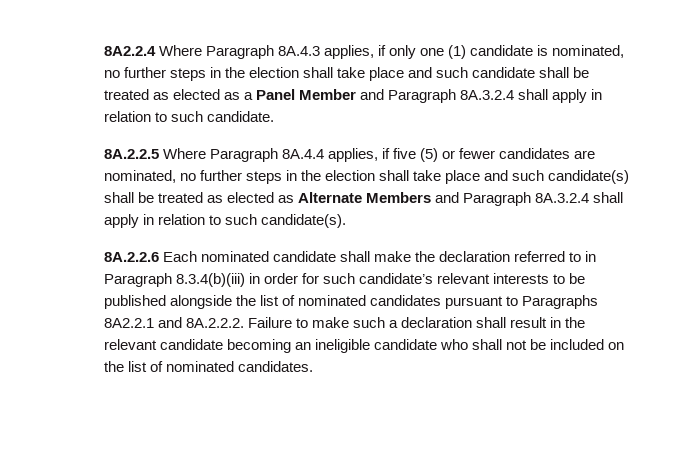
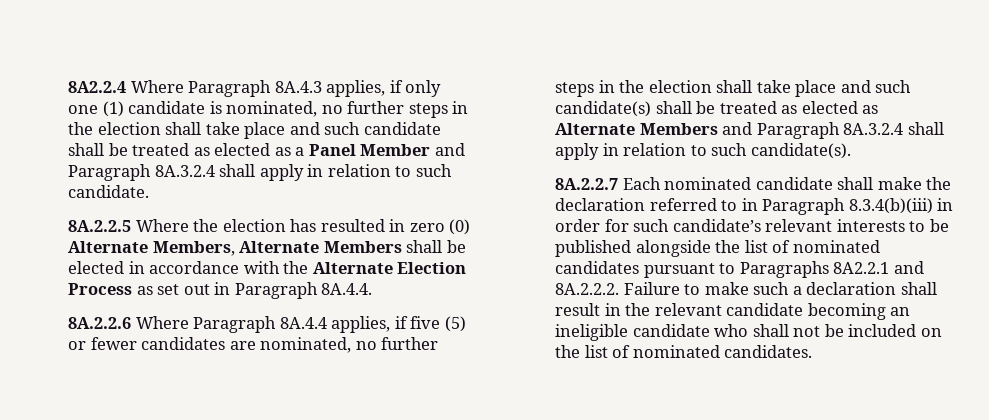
(206, 153) none -> [193,219,471,235] [68,240,466,256] [68,261,467,274] [68,282,373,299] [68,316,189,329] the election has resulted in zero (0) Alternate Members, Alternate Members shall be elected in accordance with the Alternate Election Process as set out in Paragraph 8A.4.4. // 8A.2.2.6 Where
[103,252,159,262] 8A.2.2.6 -> [555,178,619,190] 8A.2.2.7

